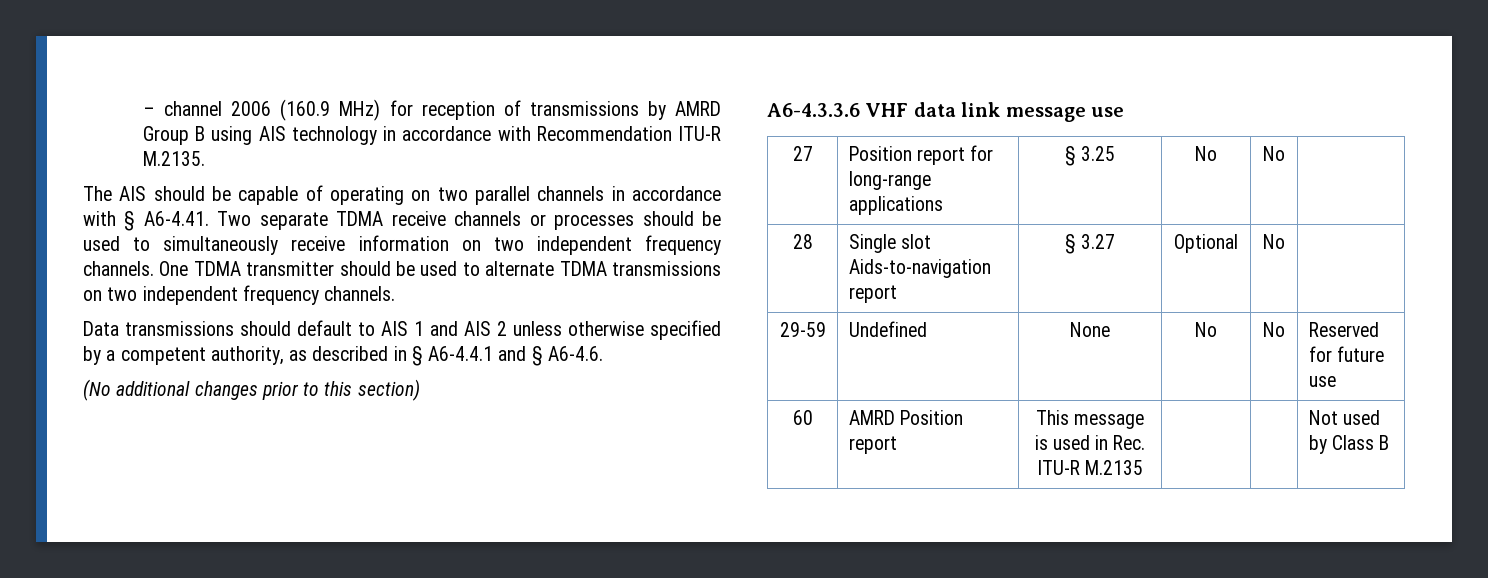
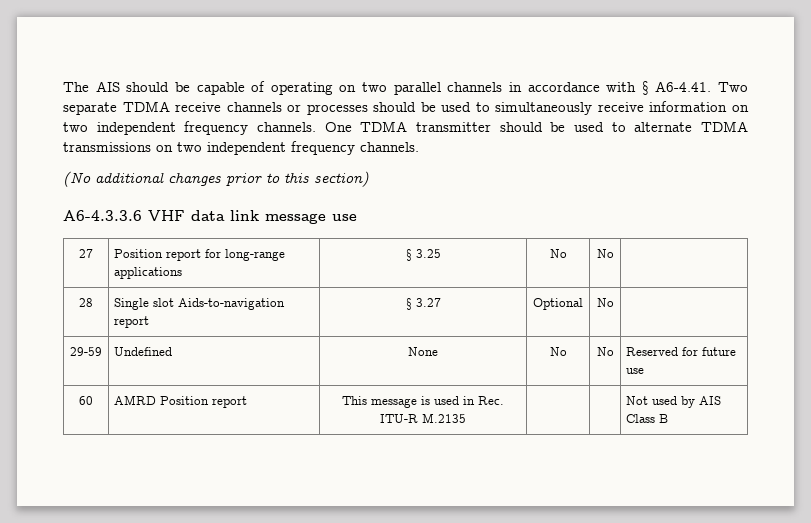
[143,99,722,121] [143,126,721,145] [143,151,206,166] – channel 2006 (160.9 MHz) for reception of transmissions by AMRD Group B using AIS technology in accordance with Recommendation ITU-R M.2135. // -> (63, 87) none
[83,320,721,340] [83,346,603,366] // Data transmissions should default to AIS 1 and AIS 2 unless otherwise specified by a competent authority, as described in § A6-4.4.1 and § A6-4.6. -> (419, 147) none
(1327, 444) none -> [699,396,722,405] AIS

